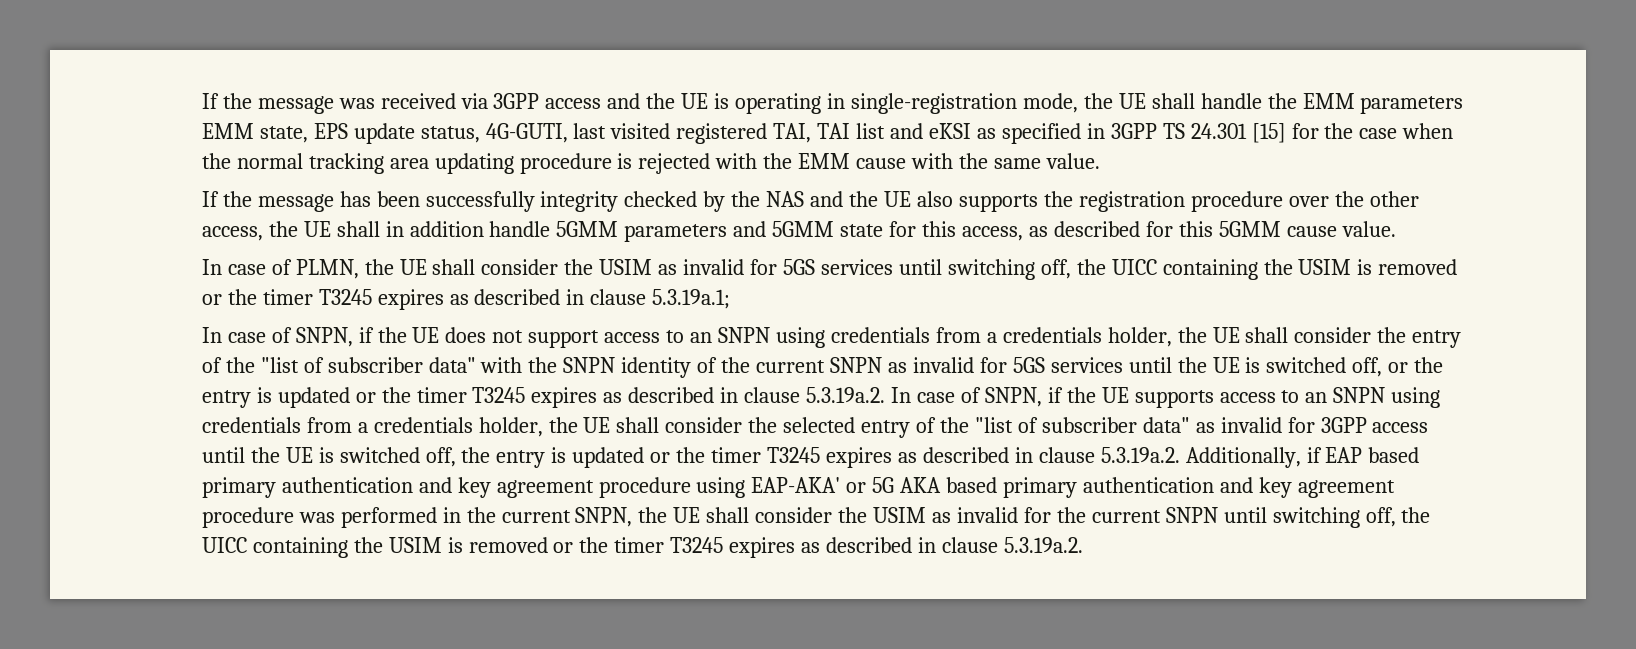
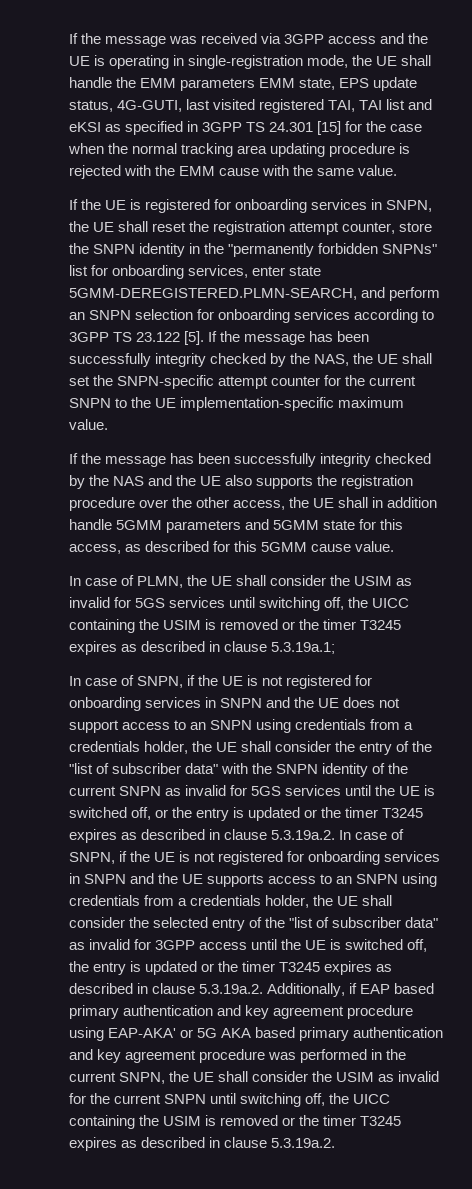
(1100, 161) none -> [68,199,432,213] [68,221,432,235] [68,243,437,257] [68,265,321,279] [68,287,440,301] [68,309,434,323] [68,331,369,345] [68,353,432,367] [68,375,416,389] [68,397,404,411] [68,419,108,430] // If the UE is registered for onboarding services in SNPN, the UE shall reset the registration attempt counter, store the SNPN identity in the "permanently forbidden SNPNs" list for onboarding services, enter state 5GMM-DEREGISTERED.PLMN-SEARCH, and perform an SNPN selection for onboarding services according to 3GPP TS 23.122 [5]. If the message has been successfully integrity checked by the NAS, the UE shall set the SNPN-specific attempt counter for the current SNPN to the UE implementation-specific maximum value.
(440, 335) none -> [246,675,373,689] [68,697,339,711] is not registered for onboarding services in SNPN and the UE
(1129, 395) none -> [178,851,440,865] [68,873,203,884] is not registered for onboarding services in SNPN and the UE

